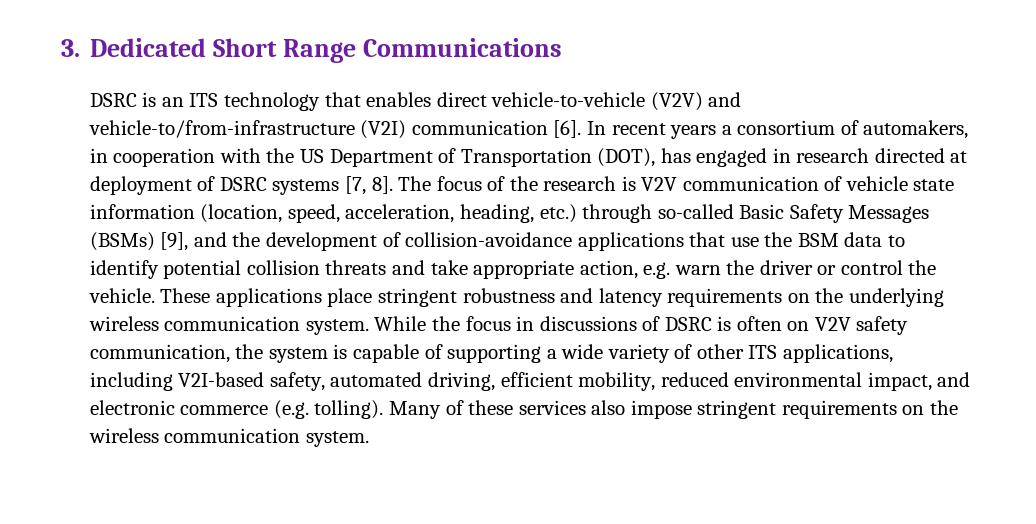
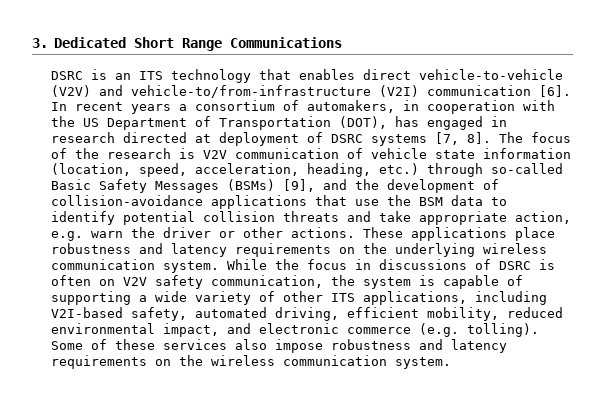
[840,260,937,275] [88,288,155,303] control the vehicle. -> [242,227,355,238] other actions.
[377,288,457,307] stringent -> (555, 234) none
[388,401,441,419] Many -> [50,341,83,350] Some
[697,400,777,419] stringent -> [330,339,507,353] robustness and latency

